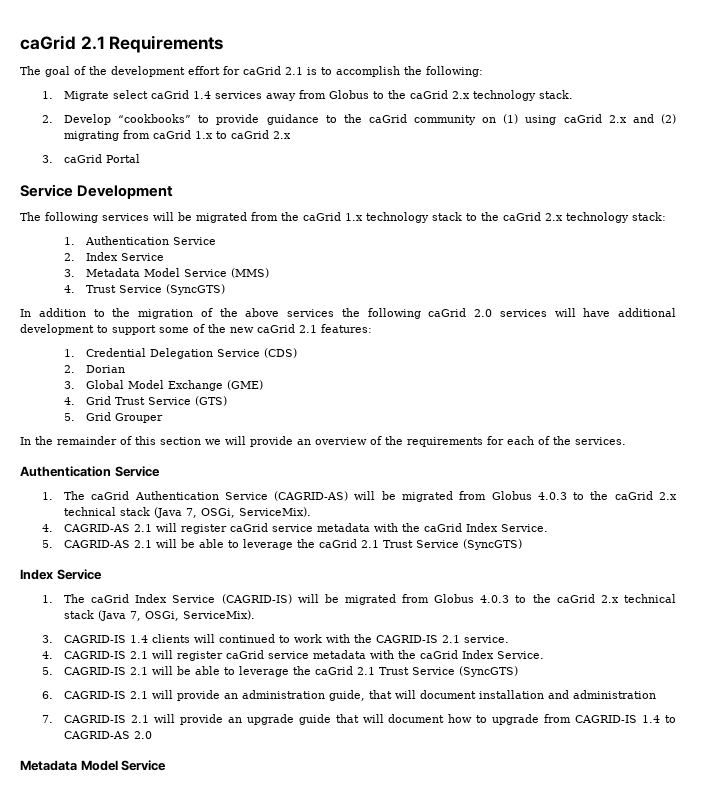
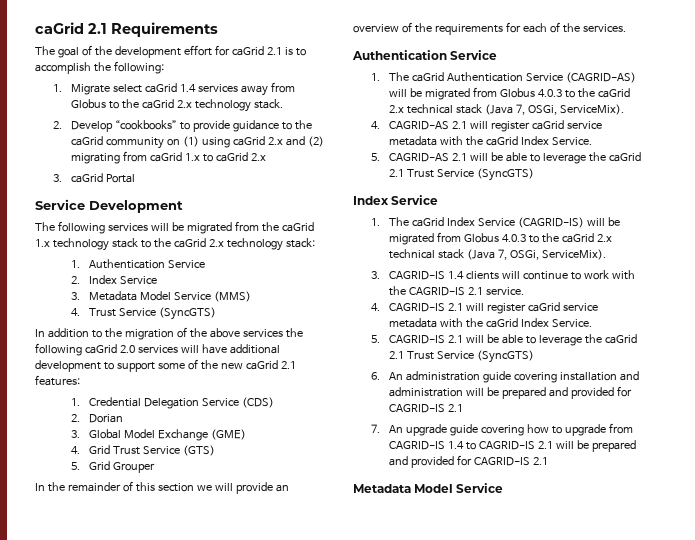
[218,634,275,643] continued -> [522,271,568,280] continue
[63,690,656,701] [41,714,445,725] CAGRID-IS 2.1 will provide an administration guide, that will document installation and administration // 7. CAGRID-IS 2.1 will provide an upgrade guide that will document -> [388,371,639,383] [388,386,632,399] [388,404,463,413] [370,424,524,436] An administration guide covering installation and administration will be prepared and provided for CAGRID-IS 2.1 // 7. An upgrade guide covering
[63,731,152,739] CAGRID-AS 2.0 -> [478,440,636,452] [388,455,548,468] CAGRID-IS 2.1 will be prepared and provided for CAGRID-IS 2.1

